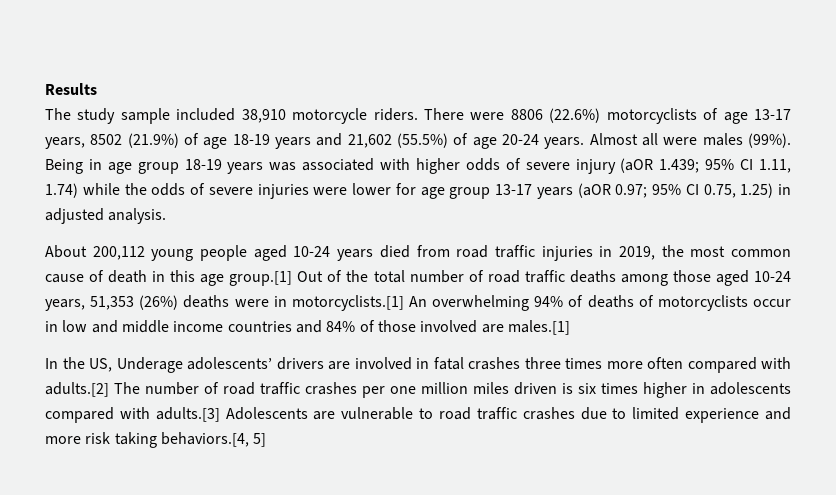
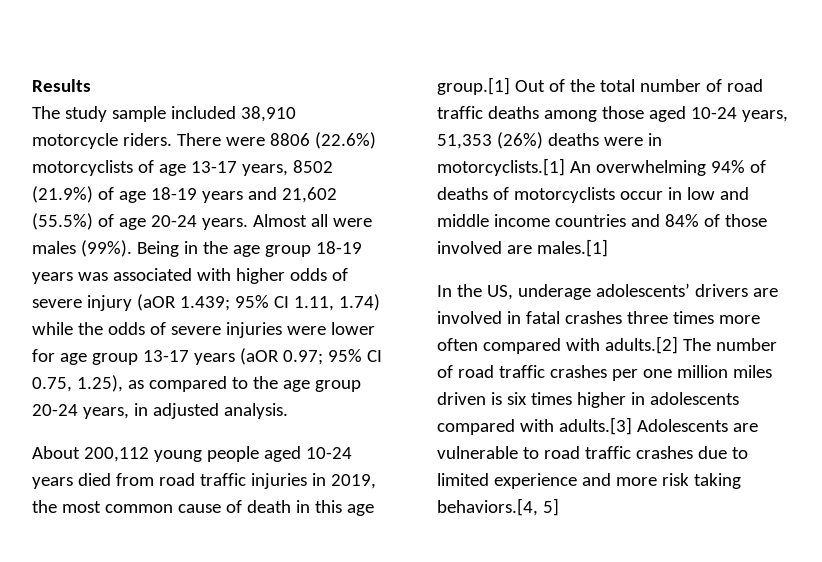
(102, 164) none -> [202,241,228,254] the
[740,183,774,198] 1.25) -> [76,375,361,392] [32,404,129,419] 1.25), as compared to the age group 20-24 years,
[116,357,183,373] Underage -> [517,284,591,300] underage

